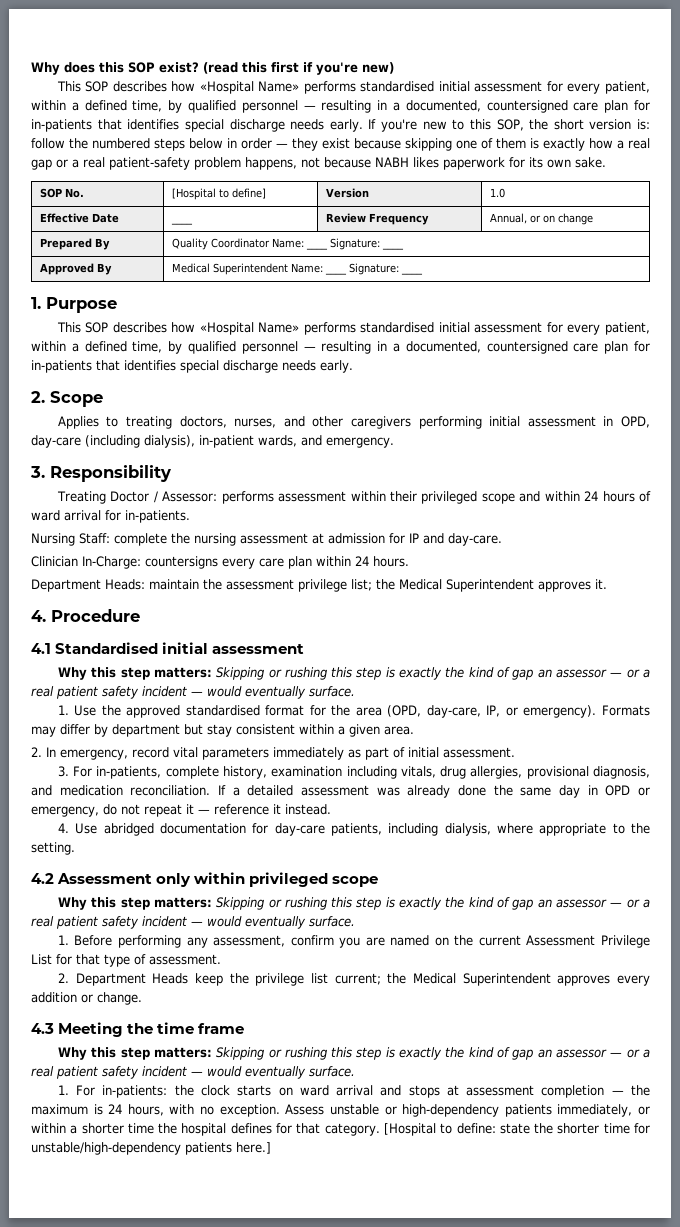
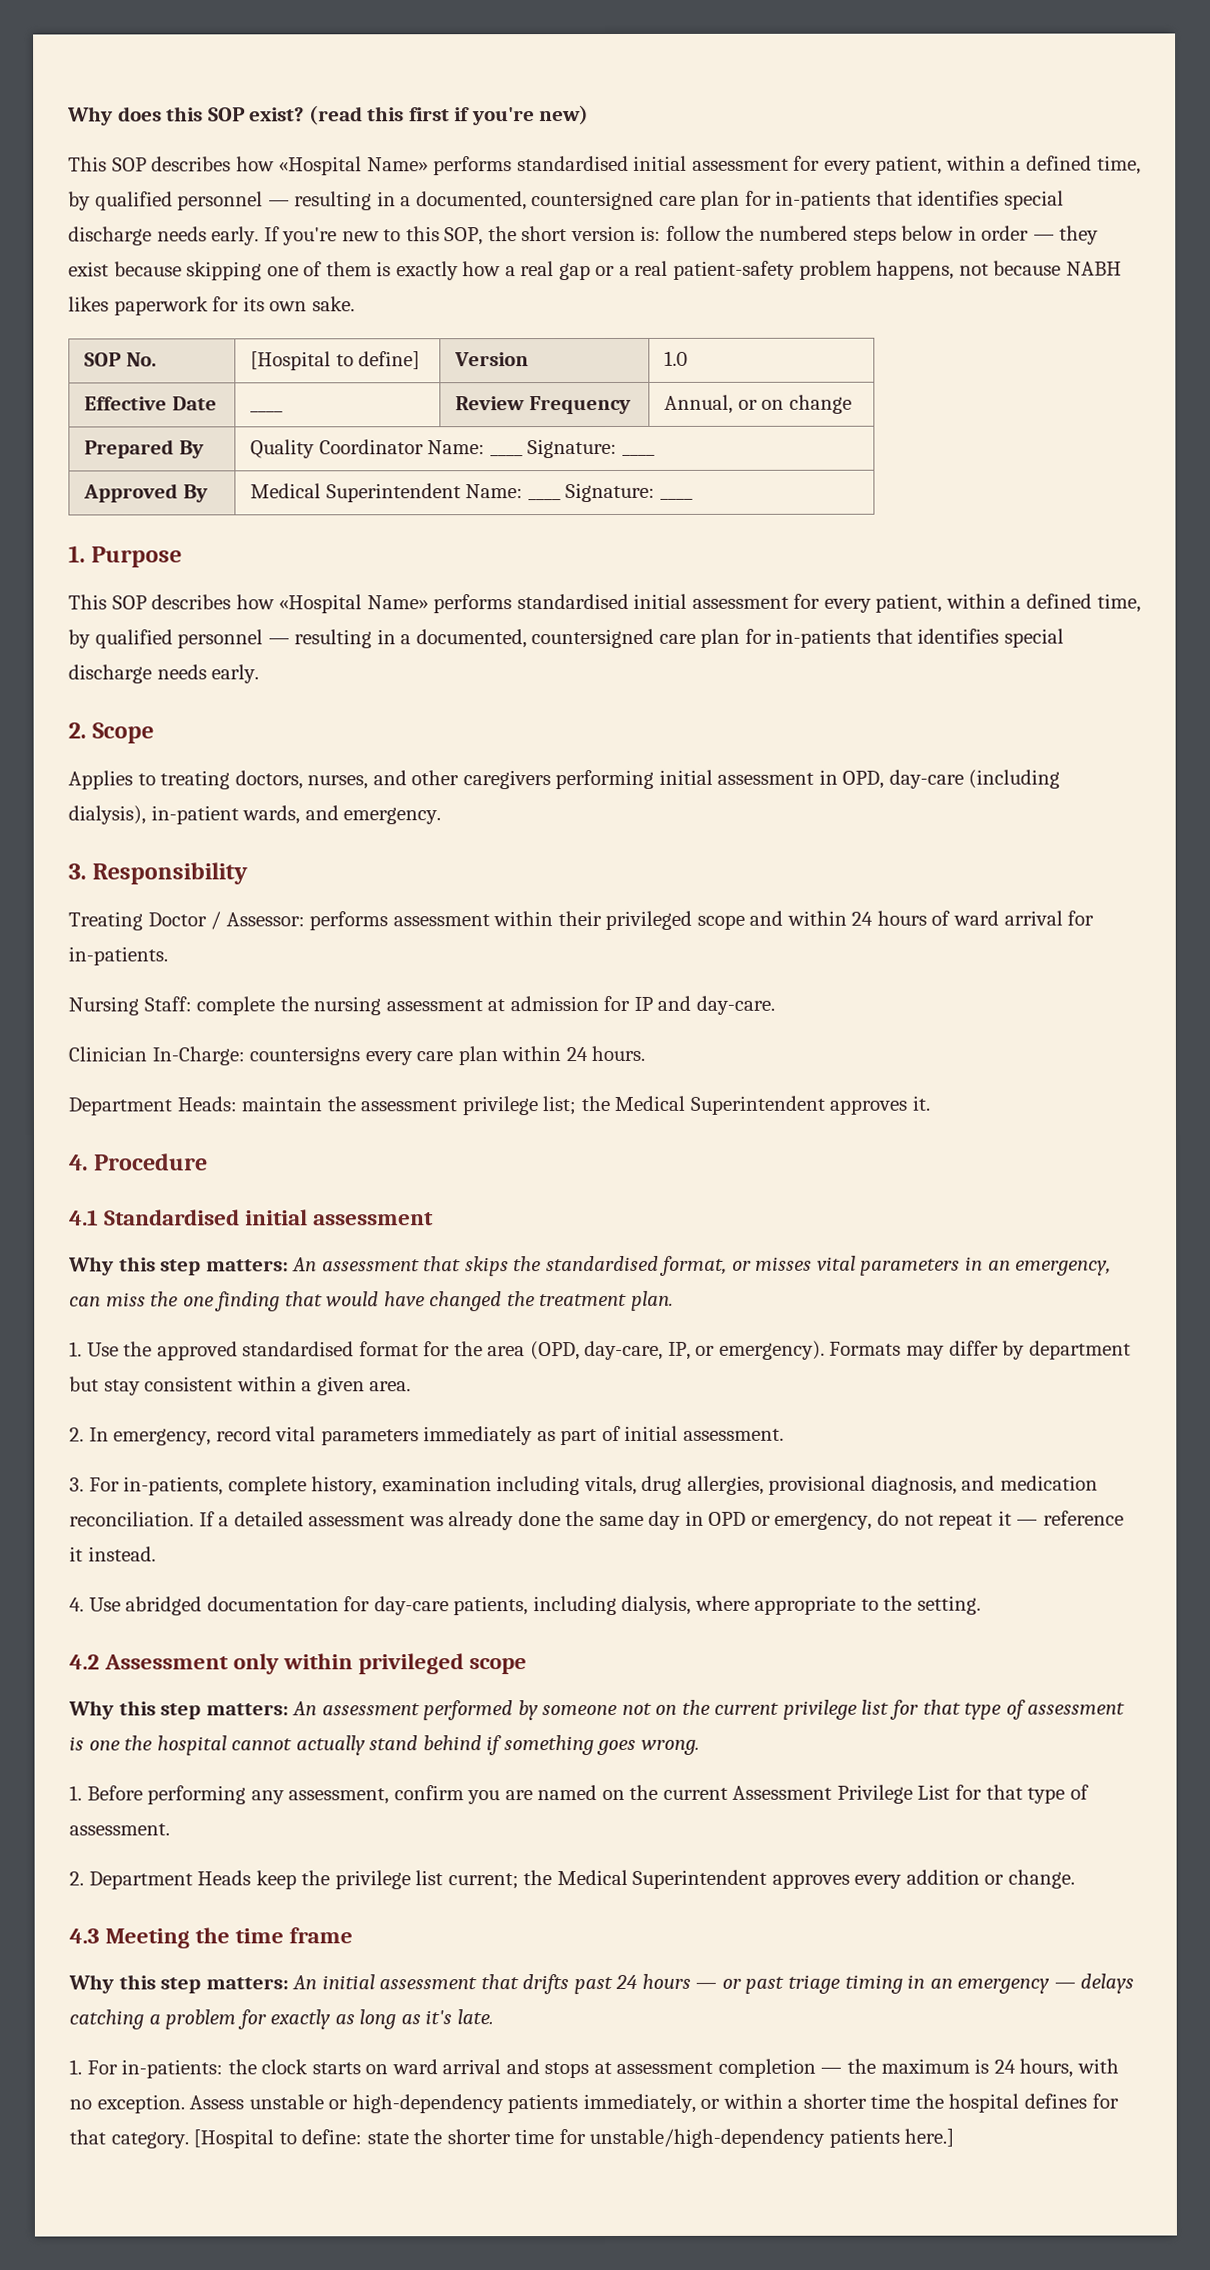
[216,667,650,680] [31,686,355,699] Skipping or rushing this step is exactly the kind of gap an assessor — or a real patient safety incident — would eventually surface. -> [292,1255,1112,1277] [69,1290,674,1312] An assessment that skips the standardised format, or misses vital parameters in an emergency, can miss the one finding that would have changed the treatment plan.
[216,897,650,910] [31,916,355,929] Skipping or rushing this step is exactly the kind of gap an assessor — or a real patient safety incident — would eventually surface. -> [292,1699,1126,1721] [69,1735,700,1756] An assessment performed by someone not on the current privilege list for that type of assessment is one the hospital cannot actually stand behind if something goes wrong.
[216,1047,650,1060] [31,1066,355,1079] Skipping or rushing this step is exactly the kind of gap an assessor — or a real patient safety incident — would eventually surface. -> [292,1973,1135,1995] [69,2009,494,2030] An initial assessment that drifts past 24 hours — or past triage timing in an emergency — delays catching a problem for exactly as long as it's late.

